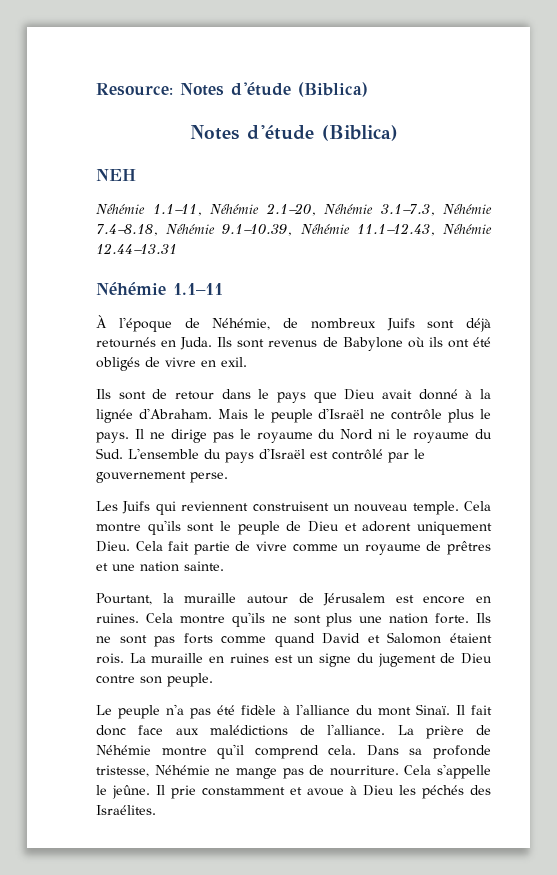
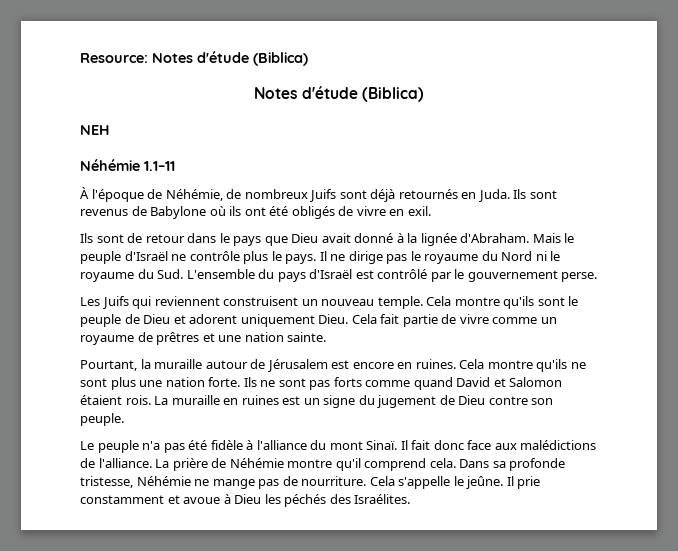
[96,203,492,216] [96,223,492,236] [96,243,177,254] // Néhémie 1.1–11, Néhémie 2.1–20, Néhémie 3.1–7.3, Néhémie 7.4–8.18, Néhémie 9.1–10.39, Néhémie 11.1–12.43, Néhémie 12.44–13.31 -> (109, 130) none

